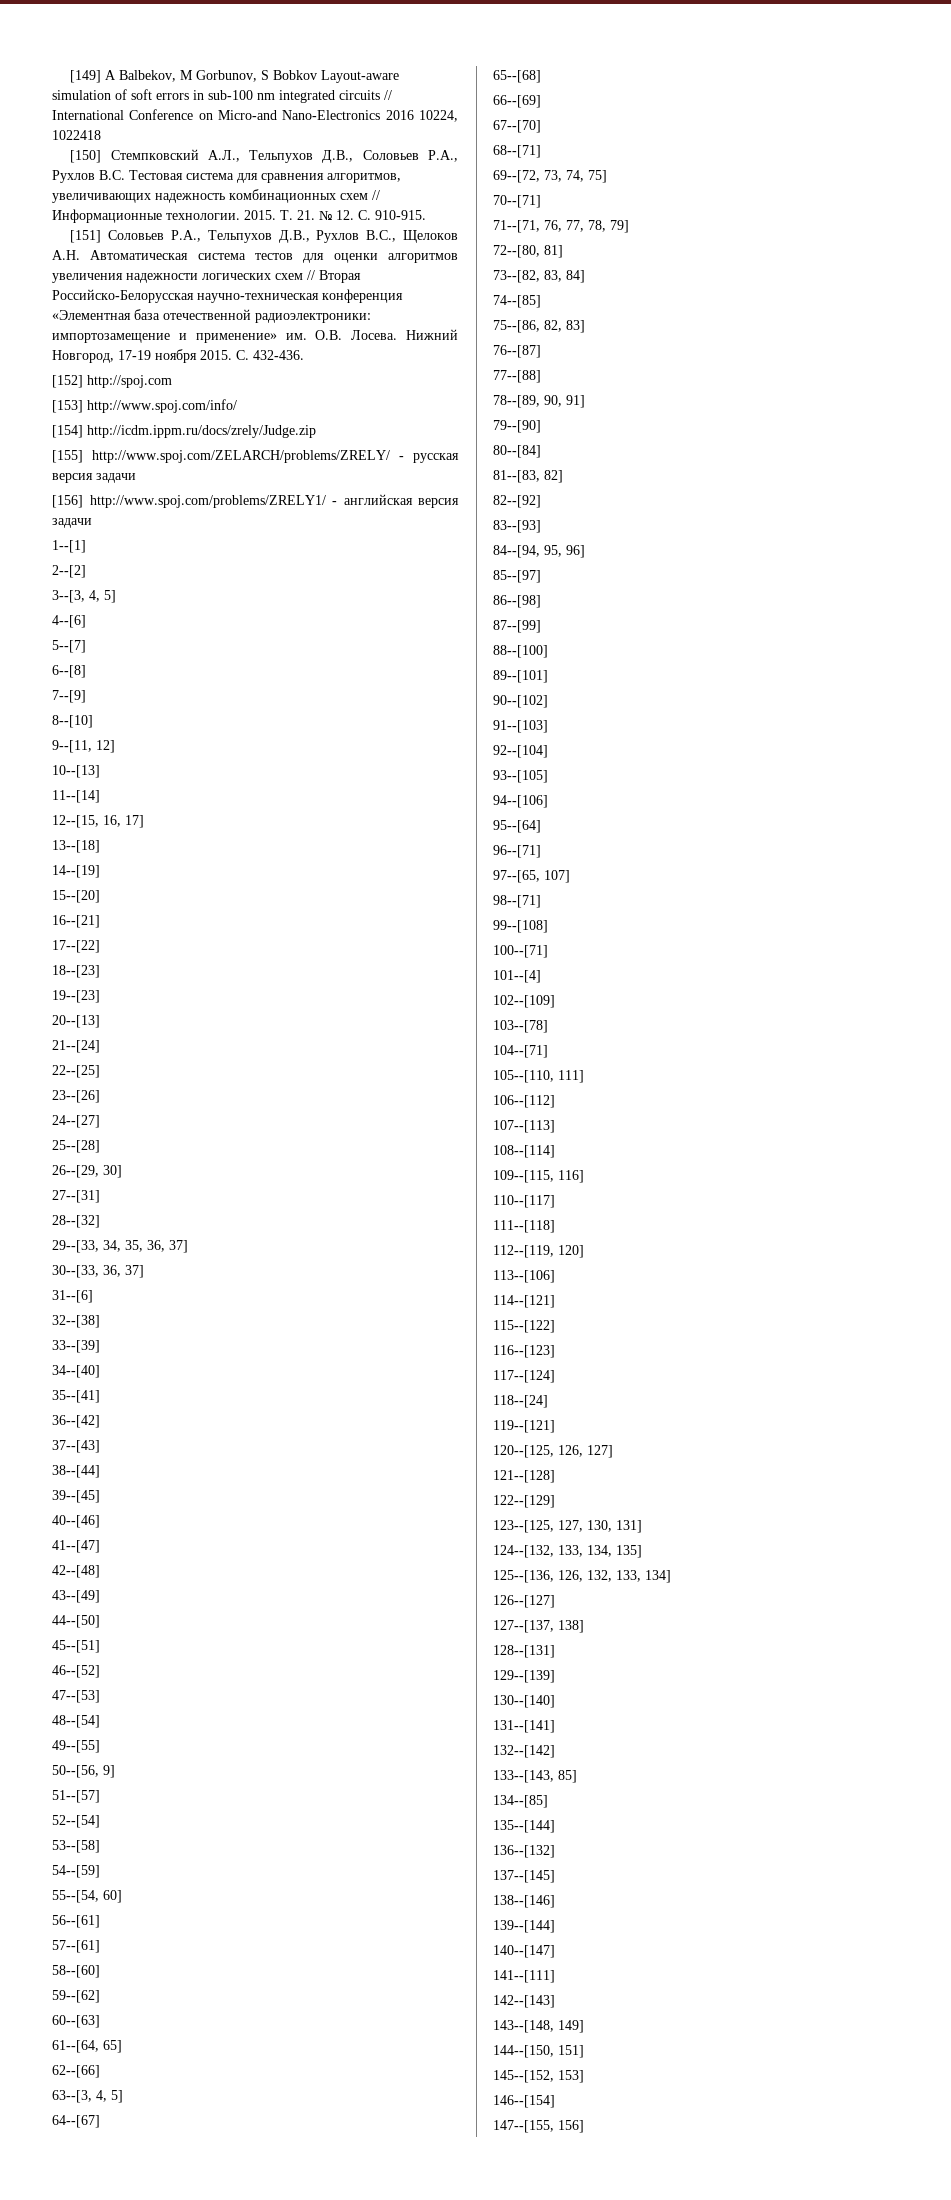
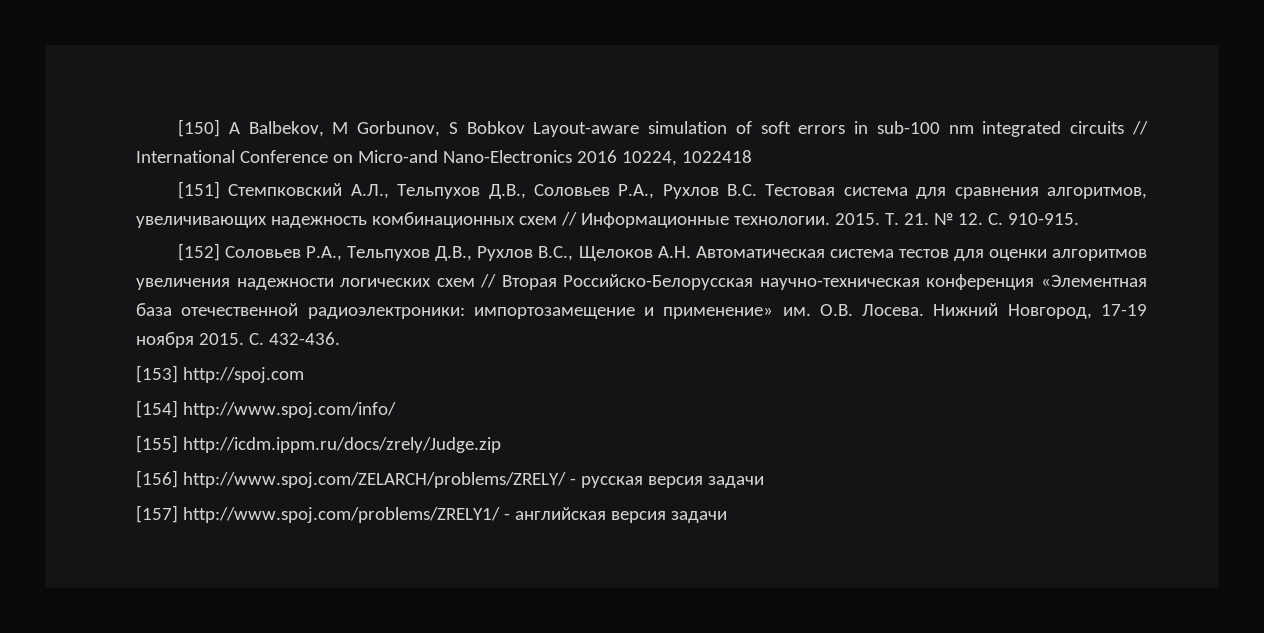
[70,70,102,83] [149] -> [178,119,221,137] [150]
[70,150,102,163] [150] -> [178,181,221,199] [151]
[70,230,102,243] [151] -> [178,243,221,261] [152]
[52,375,83,388] [152] -> [136,365,178,383] [153]
[52,400,83,413] [153] -> [136,400,178,418] [154]
[52,425,83,438] [154] -> [136,435,178,453] [155]
[52,450,83,463] [155] -> [136,470,178,488] [156]
[52,495,83,508] [156] -> [136,505,178,523] [157]
[52,540,86,553] [52,565,86,578] [52,590,116,603] [52,615,86,628] [52,640,86,653] [52,665,86,678] [52,690,86,703] [52,715,93,728] [52,740,115,753] [52,765,100,778] [52,790,100,803] [52,815,144,828] [52,840,100,853] [52,865,100,878] [52,890,100,903] [52,915,100,928] [52,940,100,953] [52,965,100,978] [52,990,100,1003] [52,1015,100,1028] [52,1040,100,1053] [52,1065,100,1078] [52,1090,100,1103] [52,1115,100,1128] [52,1140,100,1153] [52,1165,122,1178] [52,1190,100,1203] [52,1215,100,1228] [52,1240,188,1253] [52,1265,144,1278] [52,1290,93,1303] [52,1315,100,1328] [52,1340,100,1353] [52,1365,100,1378] [52,1390,100,1403] [52,1415,100,1428] [52,1440,100,1453] [52,1465,100,1478] [52,1490,100,1503] [52,1515,100,1528] [52,1540,100,1553] [52,1565,100,1578] [52,1590,100,1603] [52,1615,100,1628] [52,1640,100,1653] [52,1665,100,1678] [52,1690,100,1703] [52,1715,100,1728] [52,1740,100,1753] [52,1765,115,1778] [52,1790,100,1803] [52,1815,100,1828] [52,1840,100,1853] [52,1865,100,1878] [52,1890,122,1903] [52,1915,100,1928] [52,1940,100,1953] [52,1965,100,1978] [52,1990,100,2003] [52,2015,100,2028] [52,2040,122,2053] [52,2065,100,2078] [52,2090,123,2103] [52,2115,100,2128] [493,70,541,83] [493,95,541,108] [493,120,541,133] [493,145,541,158] [493,170,607,183] [493,195,541,208] [493,220,629,233] [493,245,563,258] [493,270,585,283] [493,295,541,308] [493,320,585,333] [493,345,541,358] [493,370,541,383] [493,395,585,408] [493,420,541,433] [493,445,541,458] [493,470,563,483] [493,495,541,508] [493,520,541,533] [493,545,585,558] [493,570,541,583] [493,595,541,608] [493,620,541,633] [493,645,548,658] [493,670,548,683] [493,695,548,708] [493,720,548,733] [493,745,548,758] [493,770,548,783] [493,795,548,808] [493,820,541,833] [493,845,541,858] [493,870,570,883] [493,895,541,908] [493,920,548,933] [493,945,548,958] [493,970,541,983] [493,995,555,1008] [493,1020,548,1033] [493,1045,548,1058] [493,1070,584,1083] [493,1095,555,1108] [493,1120,555,1133] [493,1145,555,1158] [493,1170,584,1183] [493,1195,555,1208] [493,1220,555,1233] [493,1245,584,1258] [493,1270,555,1283] [493,1295,555,1308] [493,1320,555,1333] [493,1345,555,1358] [493,1370,555,1383] [493,1395,548,1408] [493,1420,555,1433] [493,1445,613,1458] [493,1470,555,1483] [493,1495,555,1508] [493,1520,642,1533] [493,1545,642,1558] [493,1570,671,1583] [493,1595,555,1608] [493,1620,584,1633] [493,1645,555,1658] [493,1670,555,1683] [493,1695,555,1708] [493,1720,555,1733] [493,1745,555,1758] [493,1770,577,1783] [493,1795,548,1808] [493,1820,555,1833] [493,1845,555,1858] [493,1870,555,1883] [493,1895,555,1908] [493,1920,555,1933] [493,1945,555,1958] [493,1970,555,1983] [493,1995,555,2008] [493,2020,584,2033] [493,2045,584,2058] [493,2070,584,2083] [493,2095,555,2108] [493,2120,584,2133] // 1--[1] // 2--[2] // 3--[3, 4, 5] // 4--[6] // 5--[7] // 6--[8] // 7--[9] // 8--[10] // 9--[11, 12] // 10--[13] // 11--[14] // 12--[15, 16, 17] // 13--[18] // 14--[19] // 15--[20] // 16--[21] // 17--[22] // 18--[23] // 19--[23] // 20--[13] // 21--[24] // 22--[25] // 23--[26] // 24--[27] // 25--[28] // 26--[29, 30] // 27--[31] // 28--[32] // 29--[33, 34, 35, 36, 37] // 30--[33, 36, 37] // 31--[6] // 32--[38] // 33--[39] // 34--[40] // 35--[41] // 36--[42] // 37--[43] // 38--[44] // 39--[45] // 40--[46] // 41--[47] // 42--[48] // 43--[49] // 44--[50] // 45--[51] // 46--[52] // 47--[53] // 48--[54] // 49--[55] // 50--[56, 9] // 51--[57] // 52--[54] // 53--[58] // 54--[59] // 55--[54, 60] // 56--[61] // 57--[61] // 58--[60] // 59--[62] // 60--[63] // 61--[64, 65] // 62--[66] // 63--[3, 4, 5] // 64--[67] // 65--[68] // 66--[69] // 67--[70] // 68--[71] // 69--[72, 73, 74, 75] // 70--[71] // 71--[71, 76, 77, 78, 79] // 72--[80, 81] // 73--[82, 83, 84] // 74--[85] // 75--[86, 82, 83] // 76--[87] // 77--[88] // 78--[89, 90, 91] // 79--[90] // 80--[84] // 81--[83, 82] // 82--[92] // 83--[93] // 84--[94, 95, 96] // 85--[97] // 86--[98] // 87--[99] // 88--[100] // 89--[101] // 90--[102] // 91--[103] // 92--[104] // 93--[105] // 94--[106] // 95--[64] // 96--[71] // 97--[65, 107] // 98--[71] // 99--[108] // 100--[71] // 101--[4] // 102--[109] // 103--[78] // 104--[71] // 105--[110, 111] // 106--[112] // 107--[113] // 108--[114] // 109--[115, 116] // 110--[117] // 111--[118] // 112--[119, 120] // 113--[106] // 114--[121] // 115--[122] // 116--[123] // 117--[124] // 118--[24] // 119--[121] // 120--[125, 126, 127] // 121--[128] // 122--[129] // 123--[125, 127, 130, 131] // 124--[132, 133, 134, 135] // 125--[136, 126, 132, 133, 134] // 126--[127] // 127--[137, 138] // 128--[131] // 129--[139] // 130--[140] // 131--[141] // 132--[142] // 133--[143, 85] // 134--[85] // 135--[144] // 136--[132] // 137--[145] // 138--[146] // 139--[144] // 140--[147] // 141--[111] // 142--[143] // 143--[148, 149] // 144--[150, 151] // 145--[152, 153] // 146--[154] // 147--[155, 156] -> (727, 517) none

